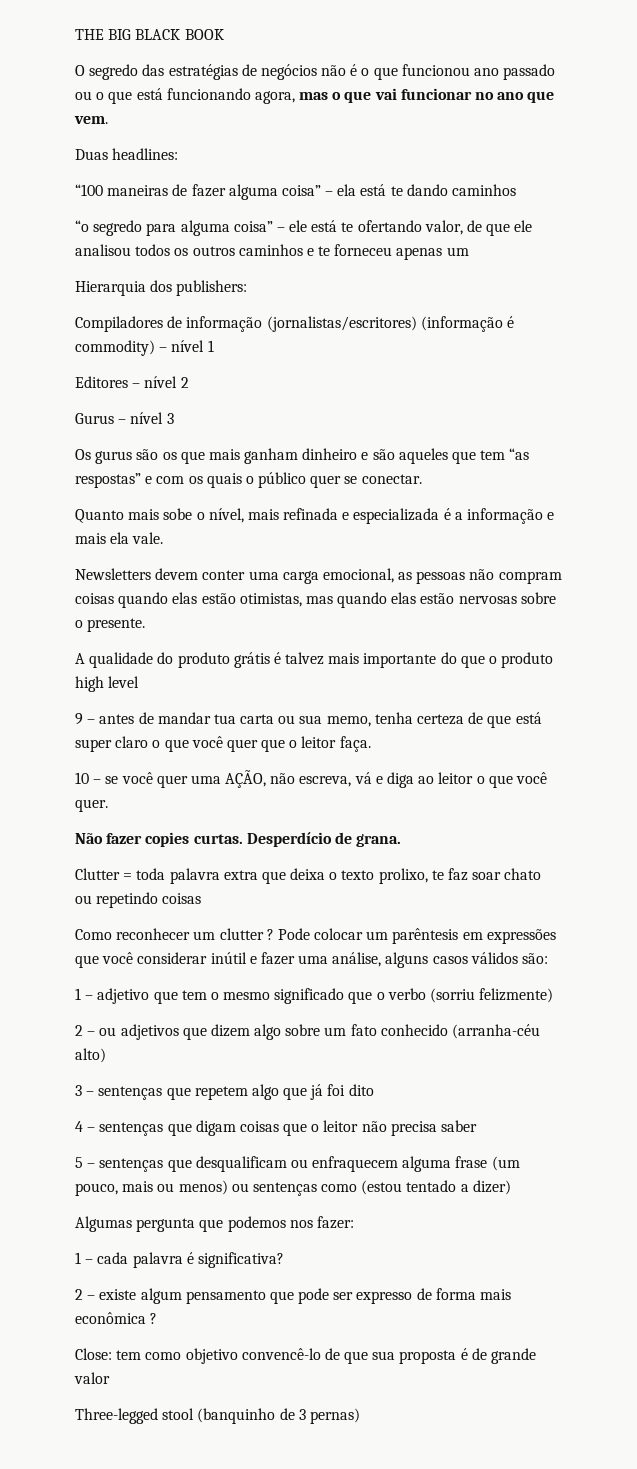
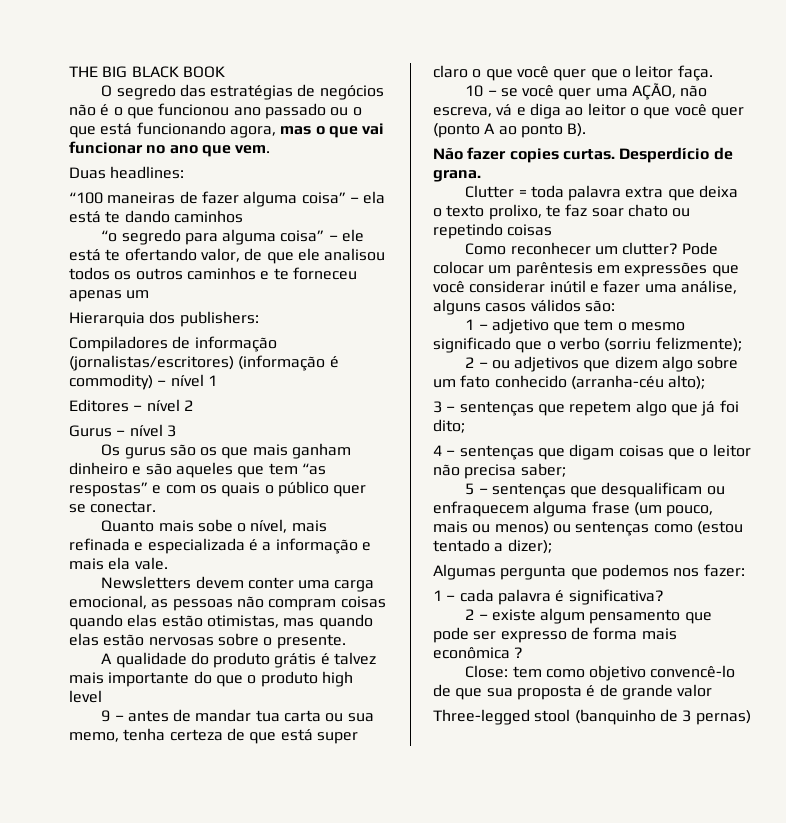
[75,799,108,812] quer. -> [710,107,744,119] [433,123,587,138] quer (ponto A ao ponto B).
[219,928,274,940] clutter ? -> [622,242,679,255] clutter?
[479,988,554,1003] felizmente) -> [655,337,742,352] felizmente);
[75,1048,106,1063] alto) -> [668,375,706,390] alto);
[348,1084,374,1096] dito -> [433,419,465,433] dito;
[441,1120,478,1132] saber -> [520,463,566,477] saber;
[472,1180,511,1195] dizer) -> [507,539,552,554] dizer);

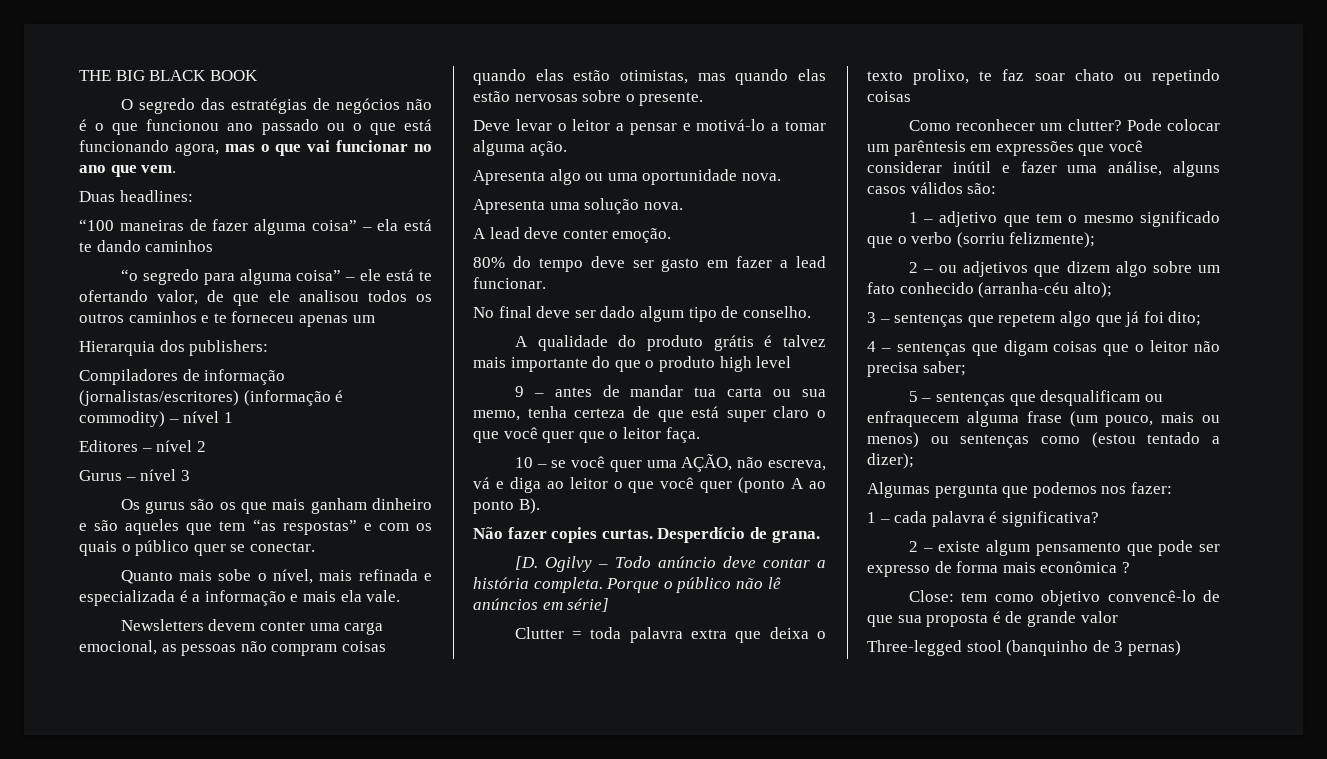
(346, 641) none -> [473,119,826,135] [473,140,567,156] [473,169,781,185] [473,198,683,214] [473,227,672,243] [473,256,826,272] [473,277,546,289] [473,306,811,322] // Deve levar o leitor a pensar e motivá-lo a tomar alguma ação. // Apresenta algo ou uma oportunidade nova. // Apresenta uma solução nova. // A lead deve conter emoção. // 80% do tempo deve ser gasto em fazer a lead funcionar. // No final deve ser dado algum tipo de conselho.
(481, 176) none -> [514,556,826,572] [473,577,781,593] [473,598,610,612] // [D. Ogilvy – Todo anúncio deve contar a história completa. Porque o público não lê anúncios em série]

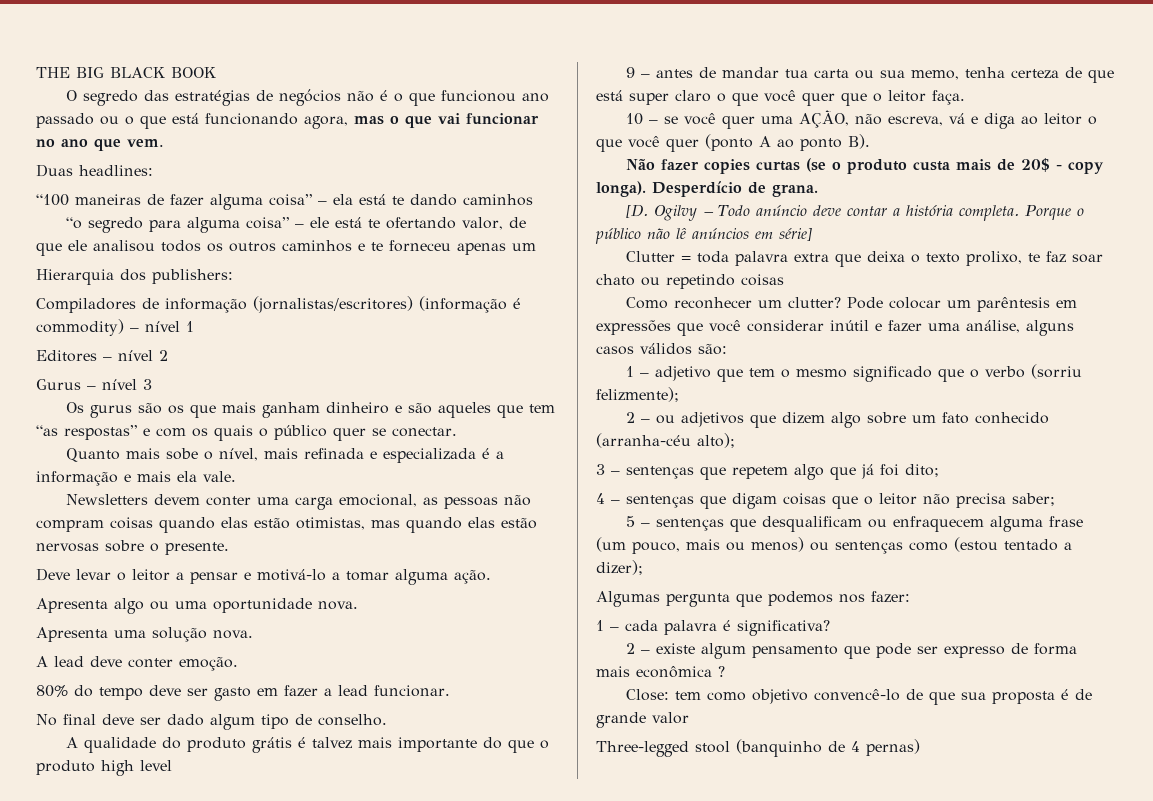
[601,529,653,539] curtas. -> [756,158,1105,174] [596,181,646,197] curtas (se o produto custa mais de 20$ - copy longa).
[1114,641,1124,652] 3 -> [851,741,860,752] 4

